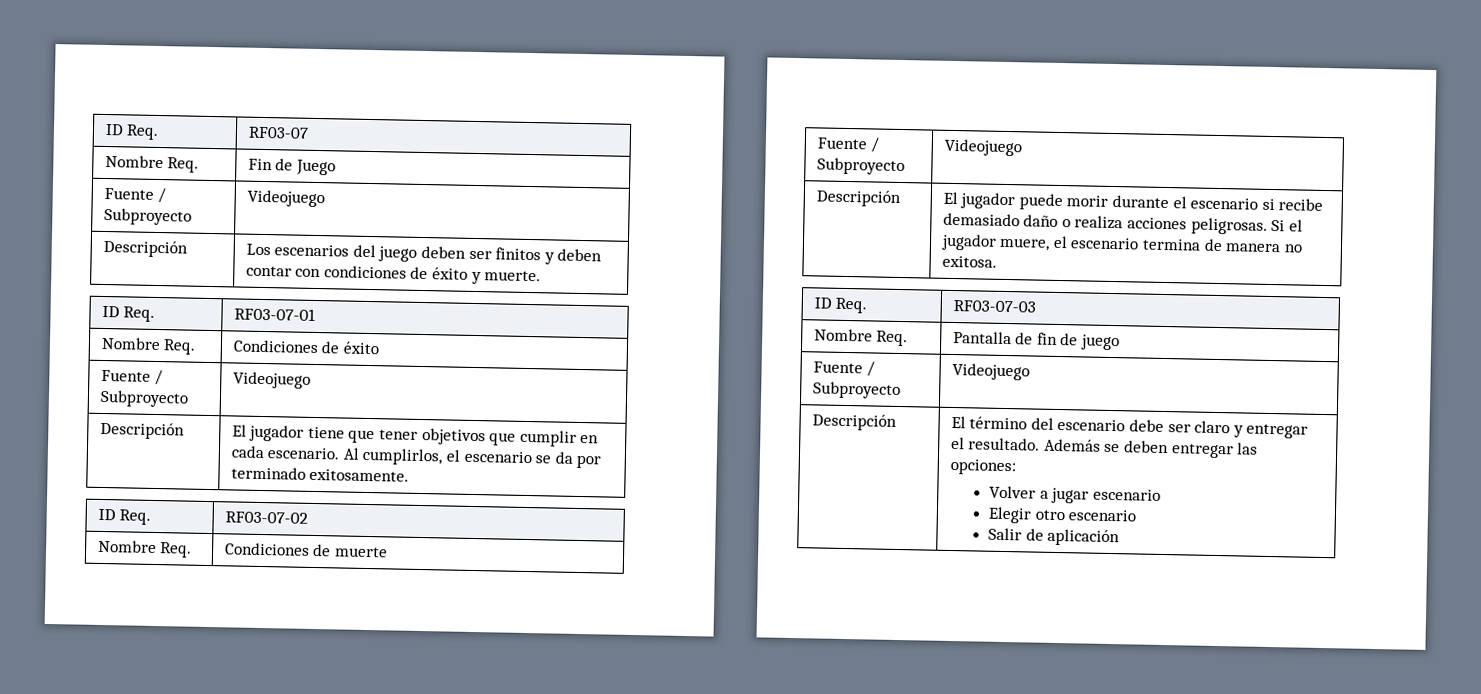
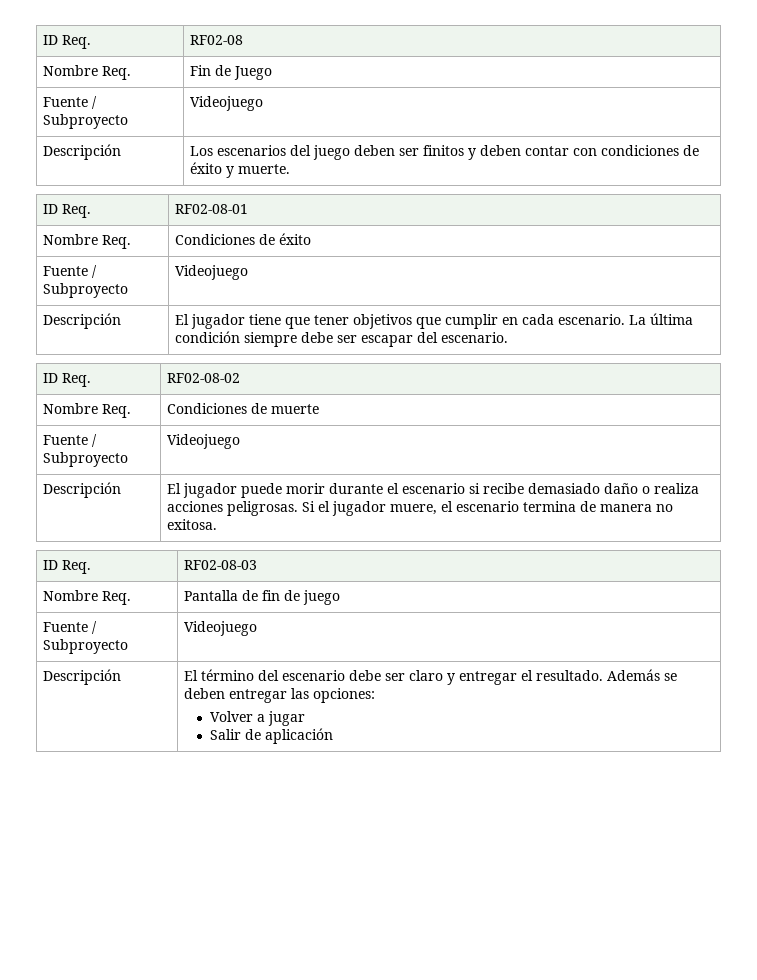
[104,123,160,140] [247,126,309,139] ID Req. | RF03-07 -> [43,35,92,49] [190,35,244,45] ID Req. | RF02-08
[233,307,316,321] RF03-07-01 -> [175,204,249,214] RF02-08-01
[342,447,602,469] [230,466,410,482] [97,508,152,525] [224,511,308,524] Al cumplirlos, el escenario se da por terminado exitosamente. // ID Req. | RF03-07-02 -> [629,313,694,325] [175,331,509,347] [43,373,92,387] [167,373,241,383] La última condición siempre debe ser escapar del escenario. // ID Req. | RF02-08-02
[952,299,1036,313] RF03-07-03 -> [184,560,258,570] RF02-08-03
[1093,488,1162,501] [988,506,1137,524] escenario // Elegir otro escenario -> (305, 718) none

